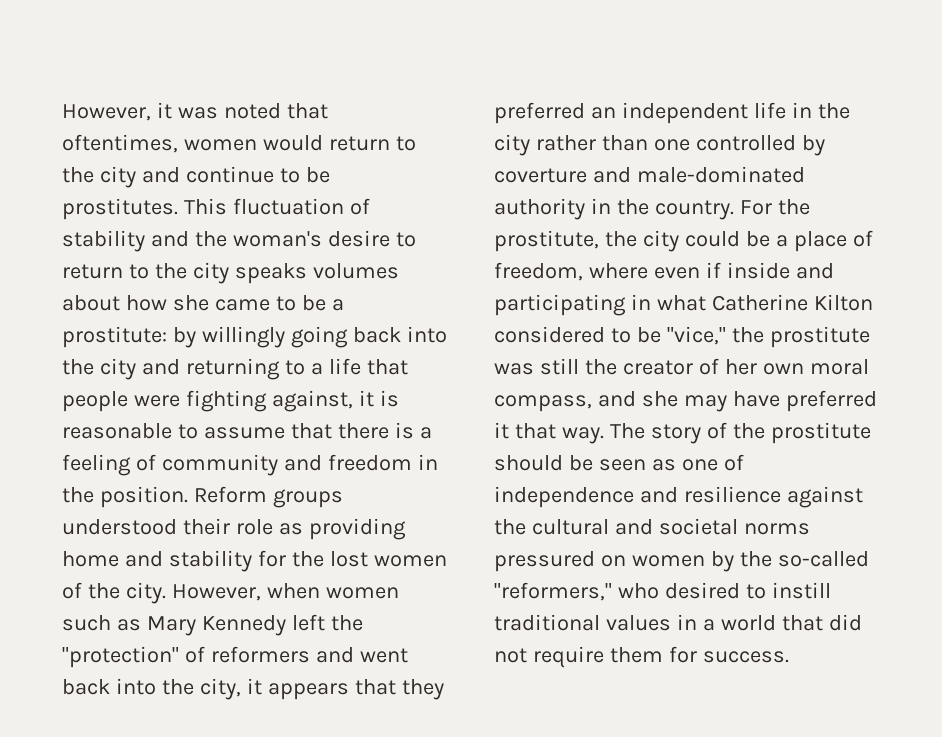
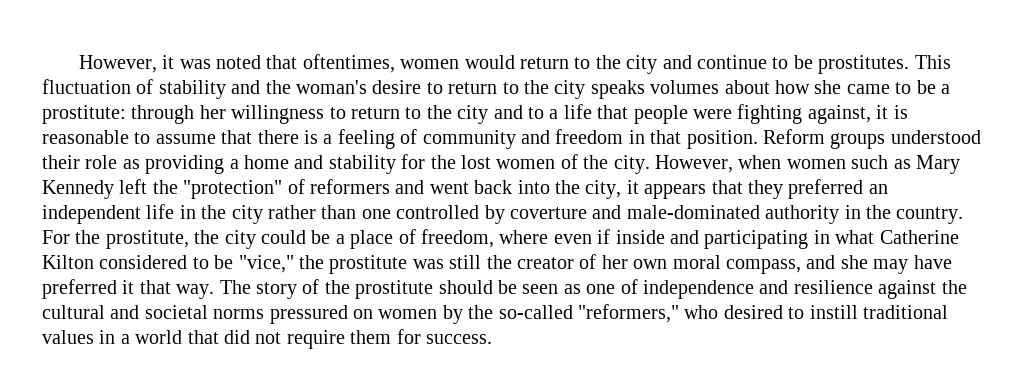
[172,326,447,348] [62,358,280,380] by willingly going back into the city and returning -> [131,105,523,124] through her willingness to return to the city and
[62,487,94,503] the -> [650,130,682,144] that
(406, 529) none -> [229,159,239,169] a

